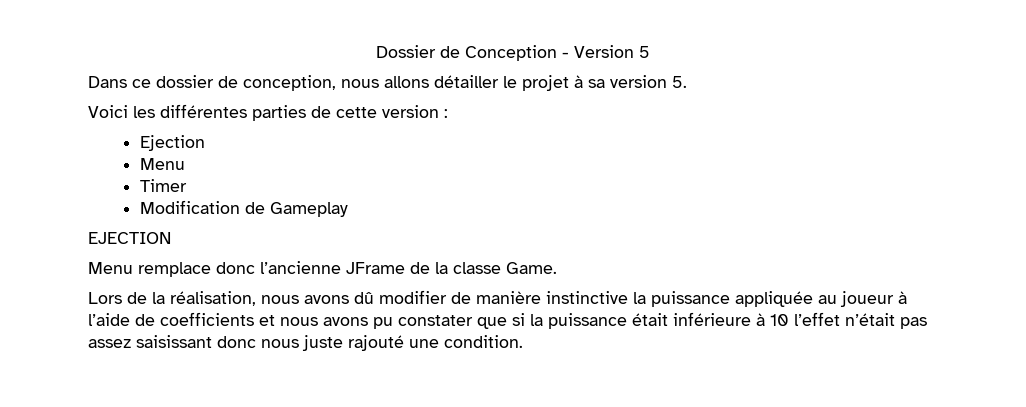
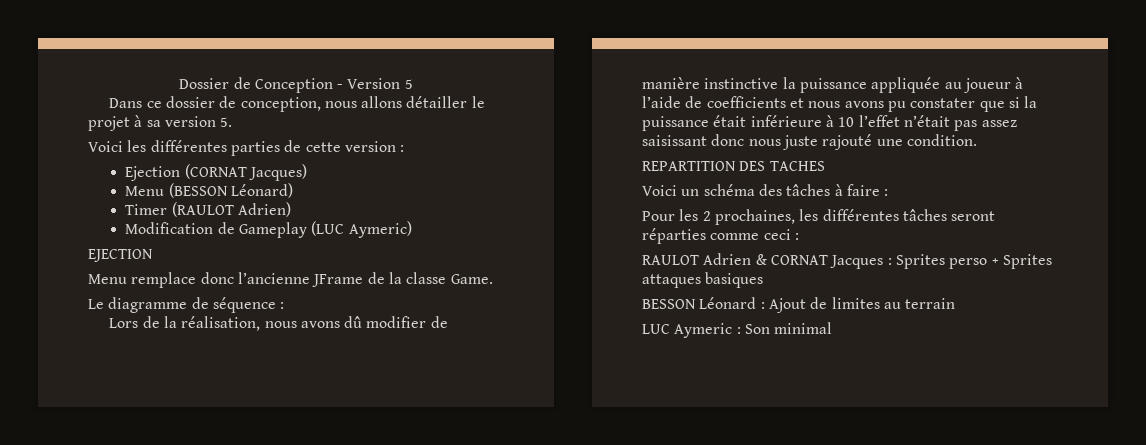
[139,158,185,170] // Menu -> [184,164,308,181] [125,183,294,198] (CORNAT Jacques) // Menu (BESSON Léonard)
(187, 185) none -> [171,202,292,217] (RAULOT Adrien)
(348, 209) none -> [311,221,412,238] (LUC Aymeric)
(557, 268) none -> [88,297,285,313] // Le diagramme de séquence :
(523, 341) none -> [642,161,825,171] [642,184,889,196] [642,209,996,225] [642,228,799,244] [642,253,1052,269] [642,272,764,288] [642,297,956,313] [642,322,833,338] // REPARTITION DES TACHES // Voici un schéma des tâches à faire : // Pour les 2 prochaines, les différentes tâches seront réparties comme ceci : // RAULOT Adrien & CORNAT Jacques : Sprites perso + Sprites attaques basiques // BESSON Léonard : Ajout de limites au terrain // LUC Aymeric : Son minimal

